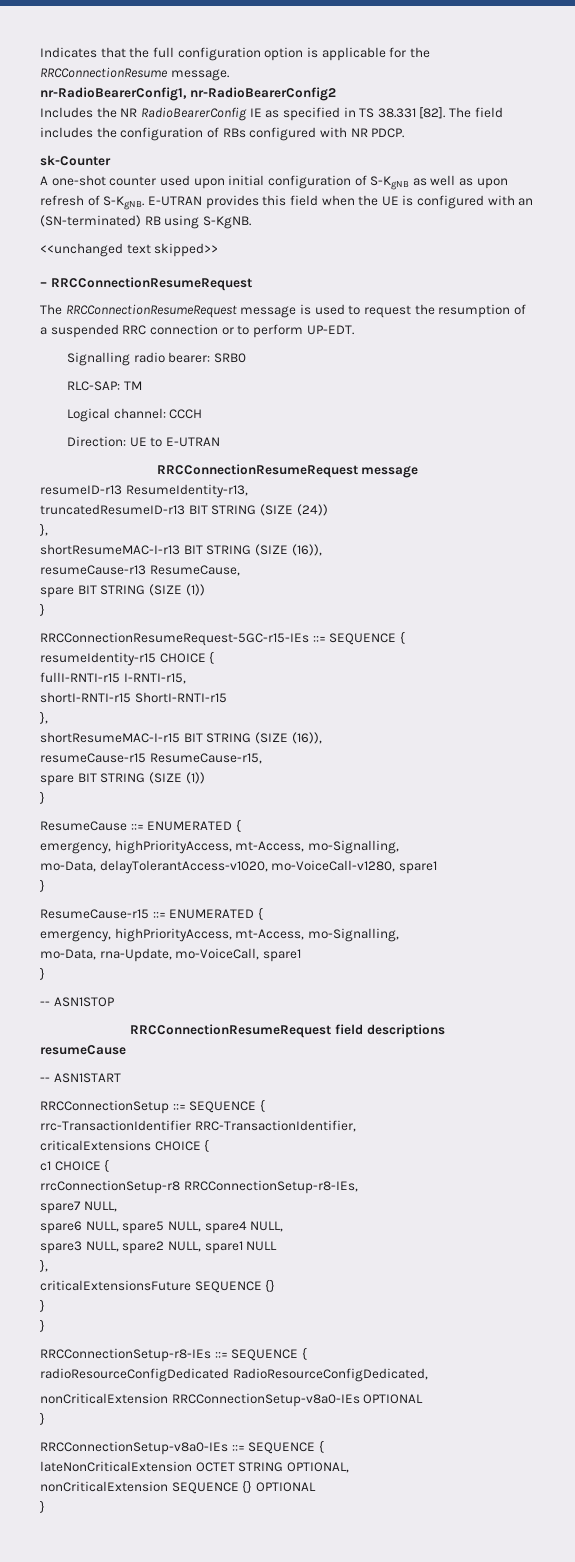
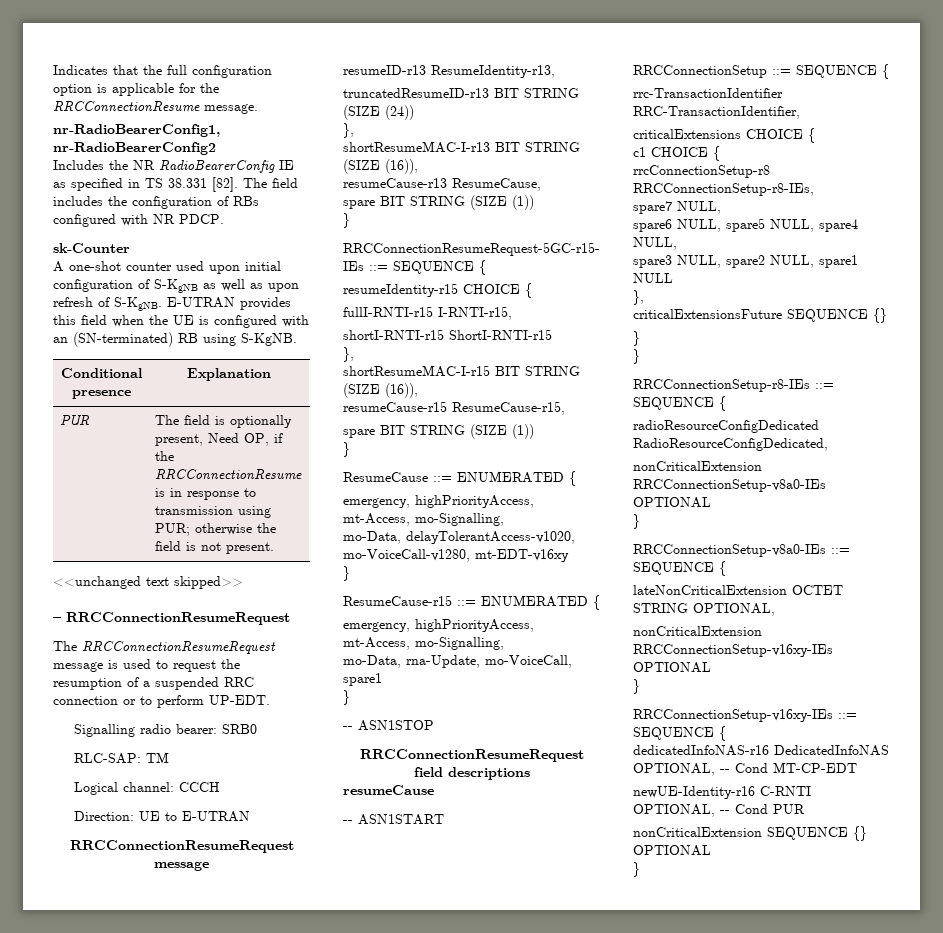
(251, 222) none -> [60,368,143,378] [71,390,131,399] [187,368,271,381] [59,415,90,425] [154,415,292,428] [154,433,283,446] [154,451,174,461] [154,469,302,480] [154,488,256,500] [154,506,271,518] [154,523,276,536] [154,541,274,554] // Conditional presence | Explanation // PUR | The field is optionally present, Need OP, if the RRCConnectionResume is in response to transmission using PUR; otherwise the field is not present.
[398,861,437,874] spare1 -> [475,549,569,562] mt-EDT-v16xy
(349, 1467) none -> [633,626,762,636] [633,644,833,657] [633,662,711,673] [633,679,640,694] [633,709,857,722] [633,726,726,741] [633,745,889,756] [633,762,857,776] [633,786,811,799] [633,804,805,817] // nonCriticalExtension RRCConnectionSetup-v16xy-IEs OPTIONAL // } // RRCConnectionSetup-v16xy-IEs ::= SEQUENCE { // dedicatedInfoNAS-r16 DedicatedInfoNAS OPTIONAL, -- Cond MT-CP-EDT // newUE-Identity-r16 C-RNTI OPTIONAL, -- Cond PUR

